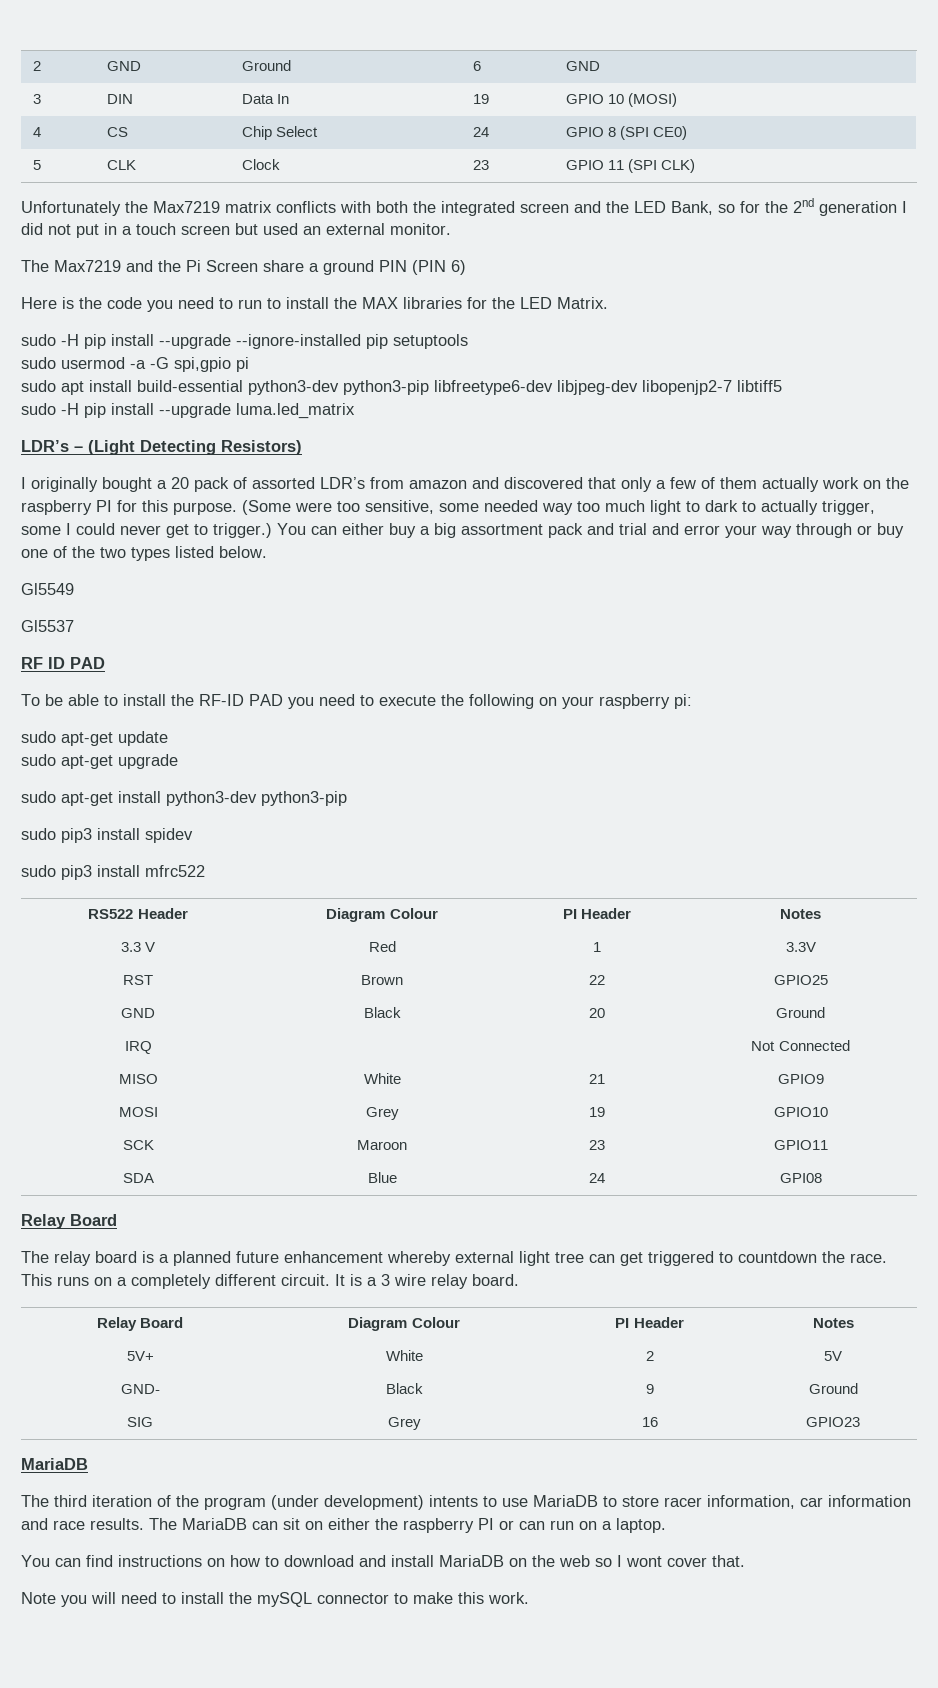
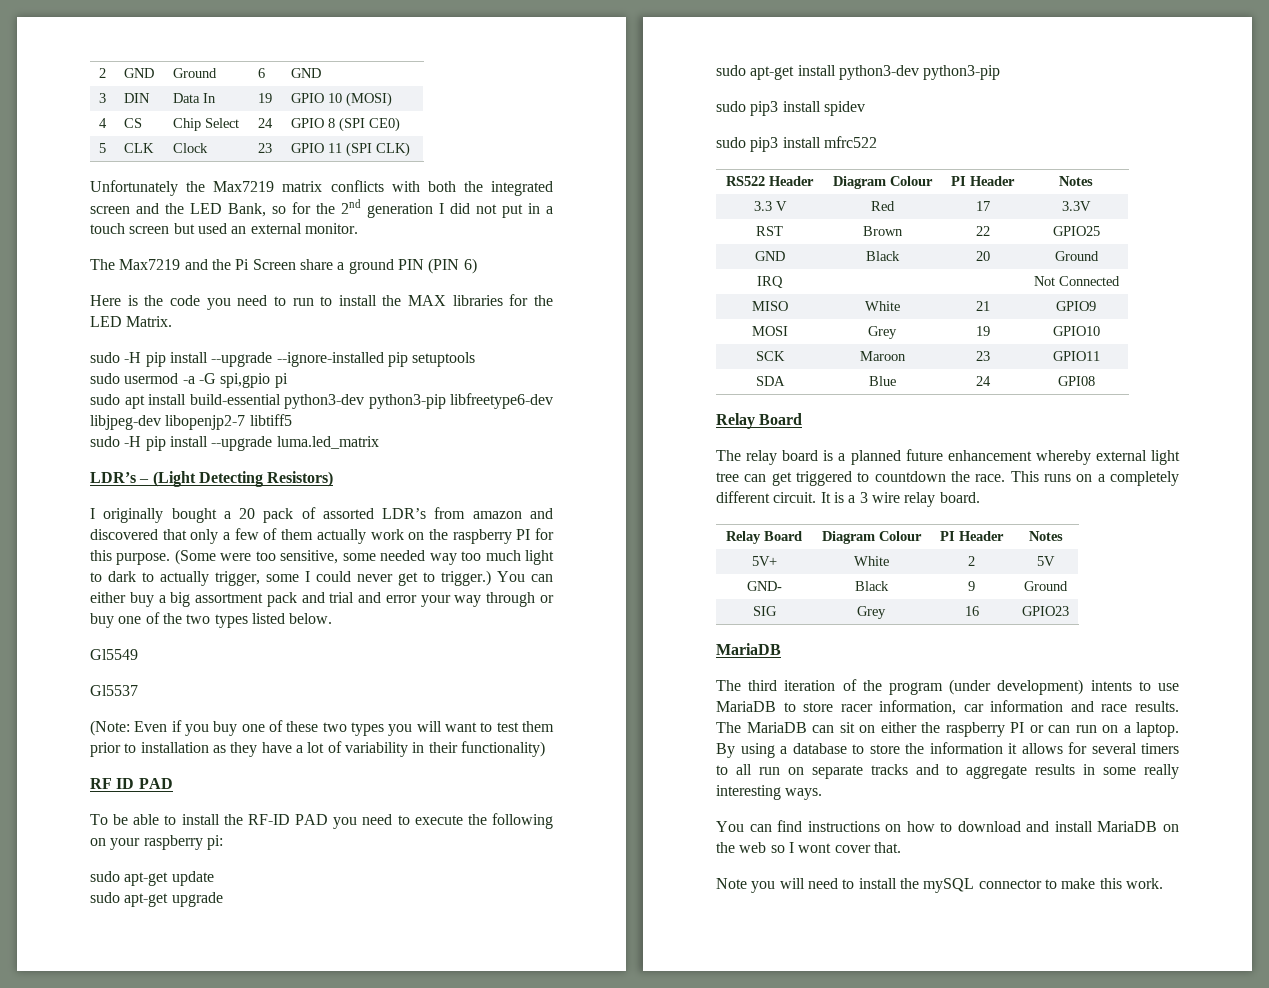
(74, 626) none -> [90,720,554,736] [90,741,545,757] // (Note: Even if you buy one of these two types you will want to test them prior to installation as they have a lot of variability in their functionality)
[593,942,601,952] 1 -> [975,201,990,211] 17
(666, 1525) none -> [716,742,1179,758] [716,764,1179,779] [716,785,823,800] By using a database to store the information it allows for several timers to all run on separate tracks and to aggregate results in some really interesting ways.

